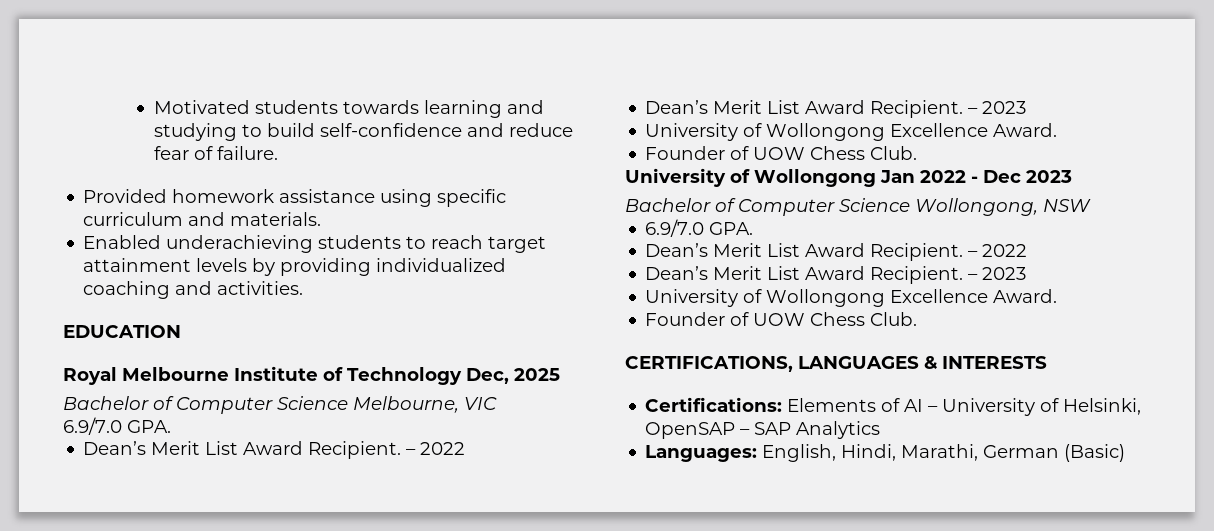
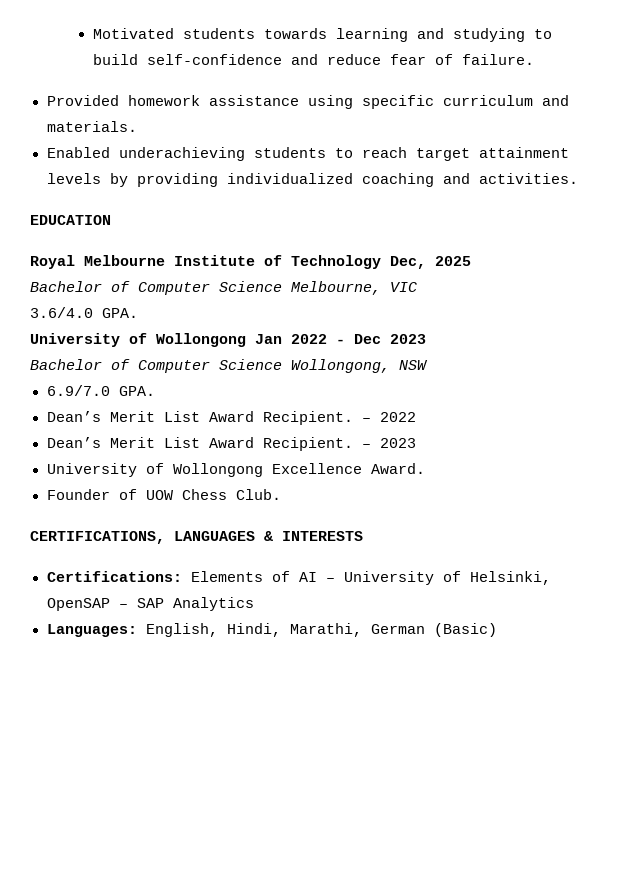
[63,417,171,435] [83,441,466,459] [645,100,1027,118] [645,123,1058,141] [645,146,918,160] 6.9/7.0 GPA. // Dean’s Merit List Award Recipient. – 2022 // Dean’s Merit List Award Recipient. – 2023 // University of Wollongong Excellence Award. // Founder of UOW Chess Club. -> [30,307,138,318] 3.6/4.0 GPA.

